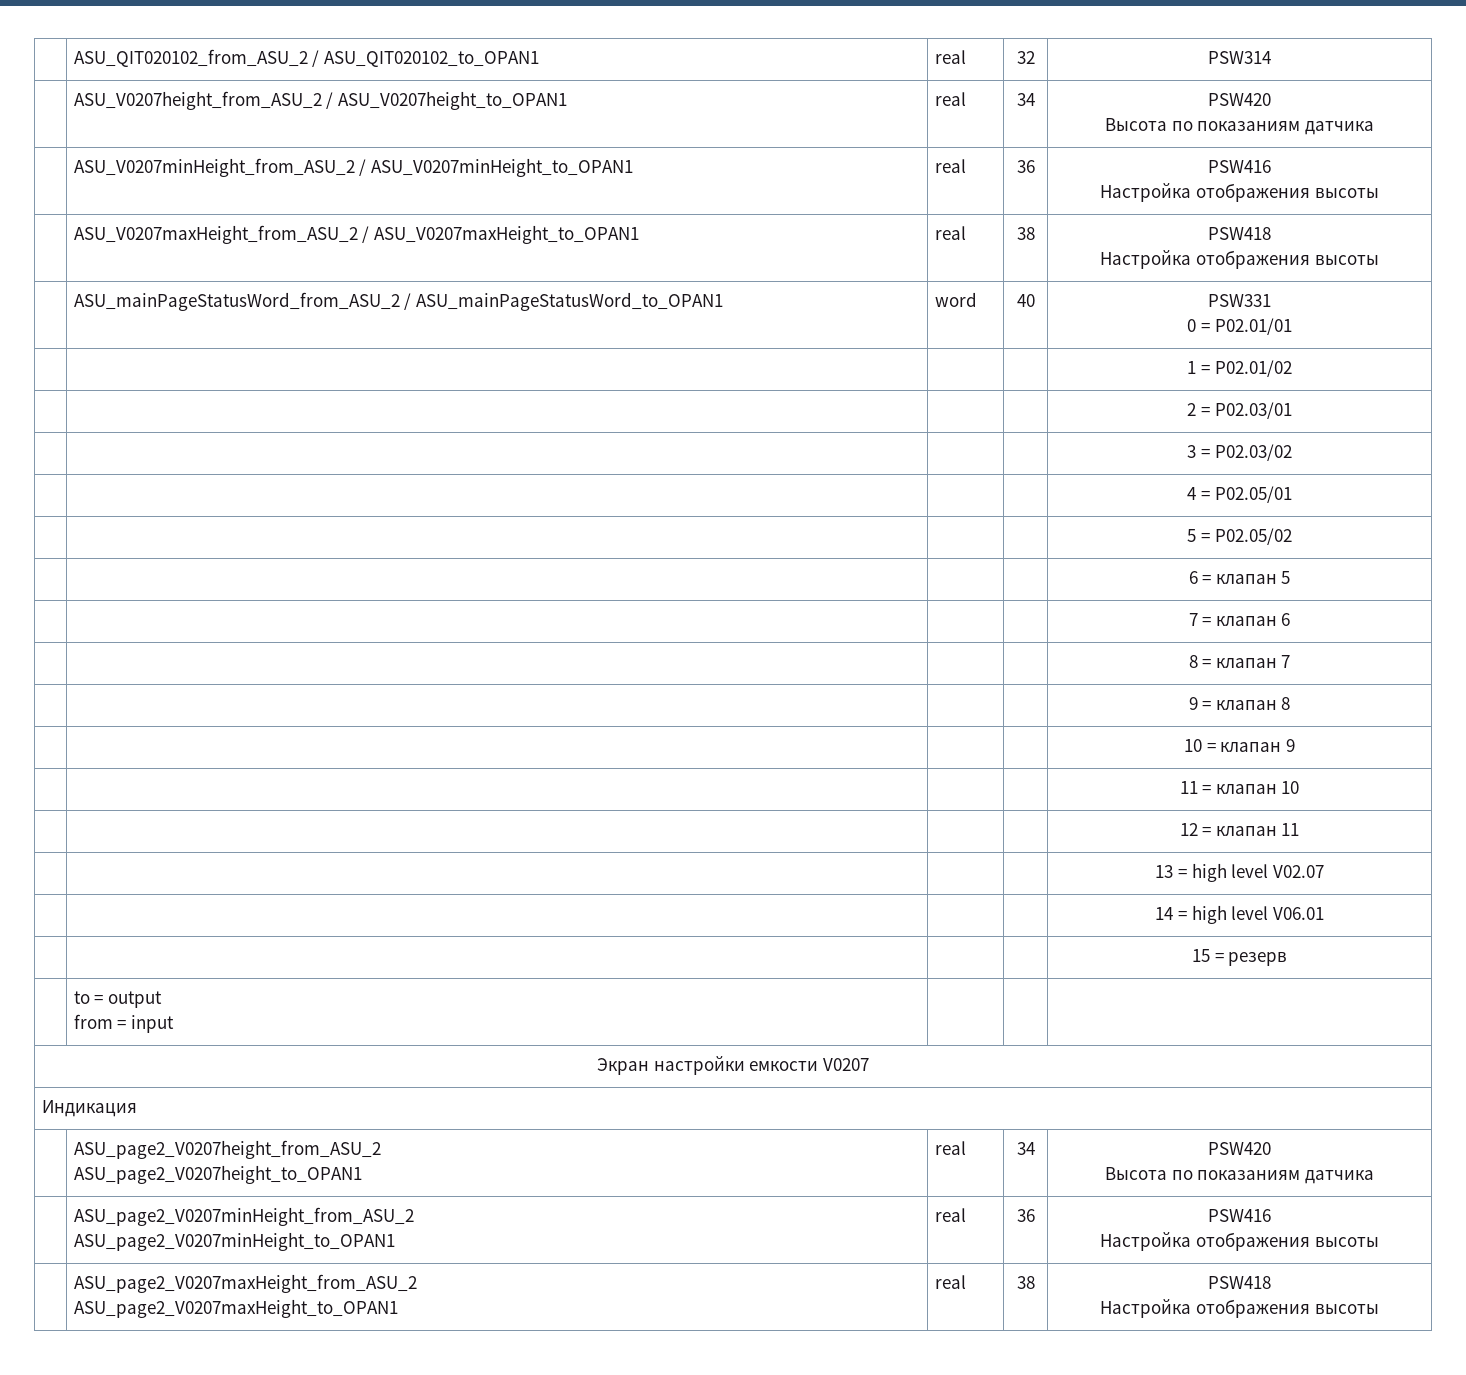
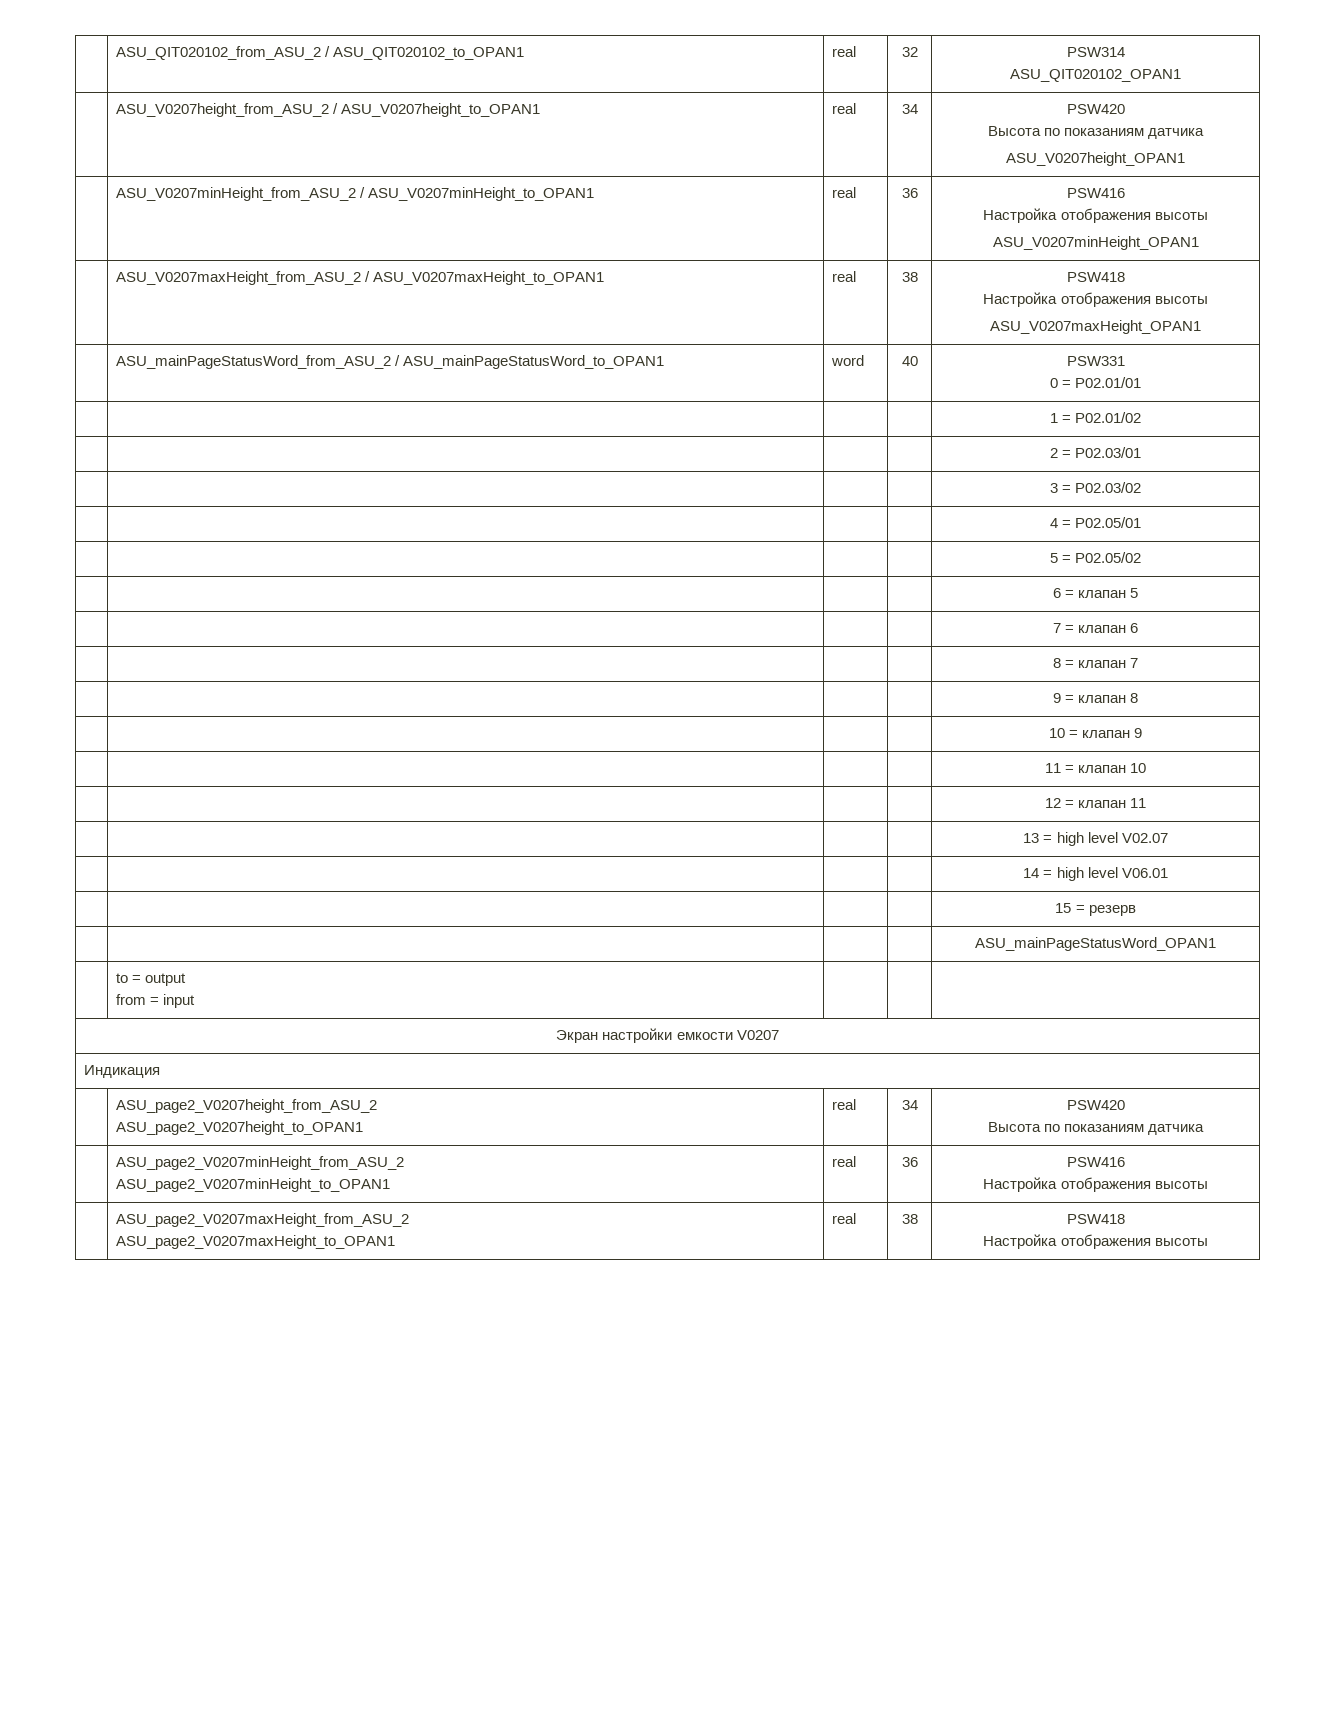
(1271, 57) none -> [1010,69,1181,82] // ASU_QIT020102_OPAN1
(1374, 128) none -> [1006,152,1185,166] // ASU_V0207height_OPAN1
(1379, 193) none -> [992,236,1199,250] // ASU_V0207minHeight_OPAN1
(1379, 260) none -> [990,320,1201,334] // ASU_V0207maxHeight_OPAN1
(1288, 959) none -> [975,937,1216,951] // | | | | ASU_mainPageStatusWord_OPAN1

